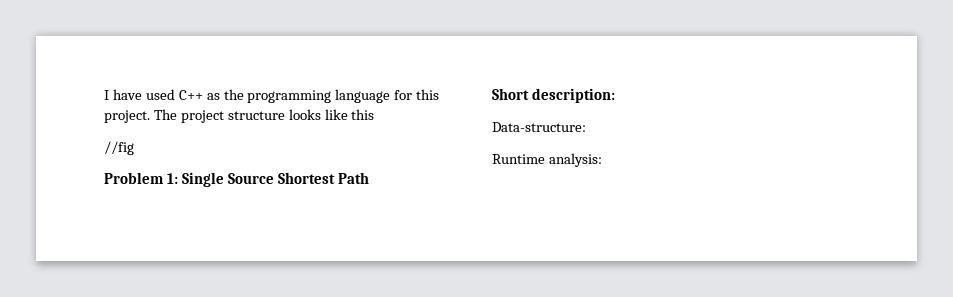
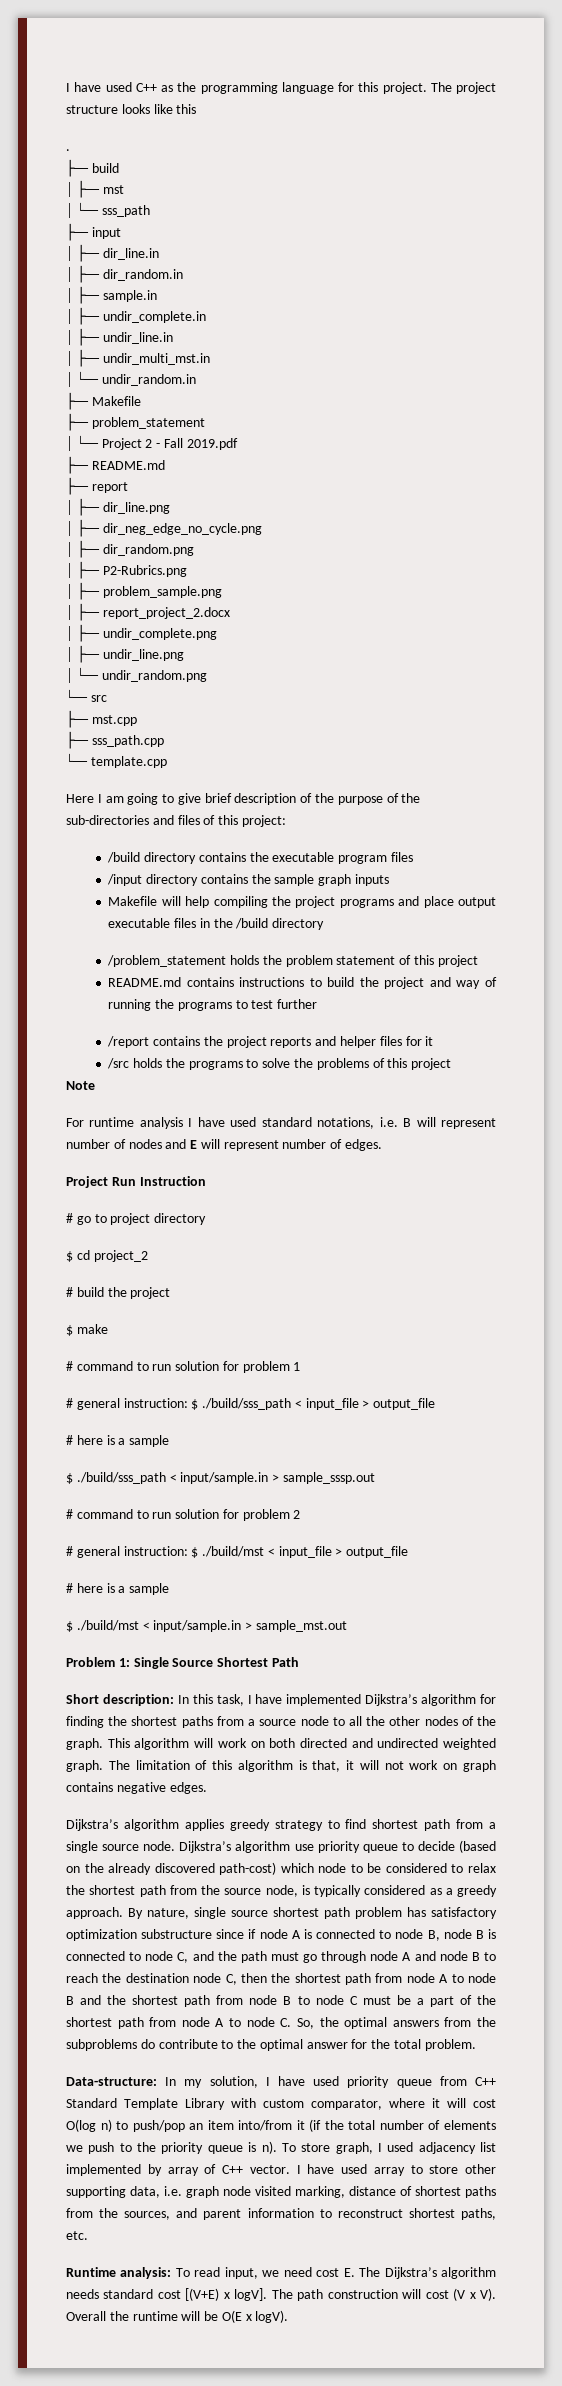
[104,141,134,155] //fig -> [66,149,70,151] [66,159,119,177] [66,180,124,198] [66,202,150,218] [66,223,121,241] [66,244,159,262] [66,265,183,283] [66,286,157,304] [66,307,206,325] [66,328,173,346] [66,349,210,367] [66,371,196,387] [66,392,141,410] [66,413,205,431] [66,435,238,451] [66,456,165,474] [66,477,128,495] [66,498,170,516] [66,519,262,537] [66,540,194,558] [66,561,187,579] [66,582,222,600] [66,603,230,621] [66,624,217,642] [66,645,184,663] [66,667,207,683] [66,689,107,702] [66,710,137,728] [66,731,164,749] [66,753,167,768] [66,793,421,805] [66,815,286,827] [107,852,414,864] [107,874,390,886] [108,896,497,908] [108,918,325,930] [107,955,478,967] [108,977,497,989] [108,999,318,1011] [107,1036,434,1048] [107,1058,452,1070] [66,1081,95,1090] [66,1117,496,1129] [66,1139,383,1151] [66,1176,206,1188] [66,1213,207,1225] [66,1250,148,1262] [66,1287,171,1299] [66,1324,108,1336] [66,1361,301,1373] [66,1398,436,1410] [66,1435,170,1447] [66,1472,375,1484] [66,1509,301,1521] [66,1546,409,1558] [66,1583,170,1595] [66,1620,347,1632] . // ├── build // │ ├── mst // │ └── sss_path // ├── input // │ ├── dir_line.in // │ ├── dir_random.in // │ ├── sample.in // │ ├── undir_complete.in // │ ├── undir_line.in // │ ├── undir_multi_mst.in // │ └── undir_random.in // ├── Makefile // ├── problem_statement // │ └── Project 2 - Fall 2019.pdf // ├── README.md // ├── report // │ ├── dir_line.png // │ ├── dir_neg_edge_no_cycle.png // │ ├── dir_random.png // │ ├── P2-Rubrics.png // │ ├── problem_sample.png // │ ├── report_project_2.docx // │ ├── undir_complete.png // │ ├── undir_line.png // │ └── undir_random.png // └── src // ├── mst.cpp // ├── sss_path.cpp // └── template.cpp // Here I am going to give brief description of the purpose of the sub-directories and files of this project: // /build directory contains the executable program files // /input directory contains the sample graph inputs // Makefile will help compiling the project programs and place output executable files in the /build directory // /problem_statement holds the problem statement of this project // README.md contains instructions to build the project and way of running the programs to test further // /report contains the project reports and helper files for it // /src holds the programs to solve the problems of this project // Note // For runtime analysis I have used standard notations, i.e. B will represent number of nodes and E will represent number of edges. // Project Run Instruction // # go to project directory // $ cd project_2 // # build the project // $ make // # command to run solution for problem 1 // # general instruction: $ ./build/sss_path < input_file > output_file // # here is a sample // $ ./build/sss_path < input/sample.in > sample_sssp.out // # command to run solution for problem 2 // # general instruction: $ ./build/mst < input_file > output_file // # here is a sample // $ ./build/mst < input/sample.in > sample_mst.out
[492,122,586,132] [492,153,602,167] // Data-structure: // Runtime analysis: -> [177,1694,496,1706] [66,1716,497,1728] [66,1738,496,1750] [66,1760,497,1772] [66,1782,207,1794] [66,1819,496,1831] [66,1840,497,1853] [66,1862,497,1875] [66,1885,497,1897] [66,1907,497,1919] [66,1929,496,1941] [66,1951,496,1963] [66,1973,496,1985] [66,1995,496,2007] [66,2017,497,2029] [66,2039,476,2051] [66,2076,496,2088] [66,2098,496,2110] [66,2119,497,2132] [66,2141,496,2154] [66,2164,496,2176] [66,2186,496,2198] [66,2208,496,2220] [66,2231,88,2240] [66,2267,496,2279] [66,2288,496,2301] [66,2310,289,2323] In this task, I have implemented Dijkstra’s algorithm for finding the shortest paths from a source node to all the other nodes of the graph. This algorithm will work on both directed and undirected weighted graph. The limitation of this algorithm is that, it will not work on graph contains negative edges. // Dijkstra’s algorithm applies greedy strategy to find shortest path from a single source node. Dijkstra’s algorithm use priority queue to decide (based on the already discovered path-cost) which node to be considered to relax the shortest path from the source node, is typically considered as a greedy approach. By nature, single source shortest path problem has satisfactory optimization substructure since if node A is connected to node B, node B is connected to node C, and the path must go through node A and node B to reach the destination node C, then the shortest path from node A to node B and the shortest path from node B to node C must be a part of the shortest path from node A to node C. So, the optimal answers from the subproblems do contribute to the optimal answer for the total problem. // Data-structure: In my solution, I have used priority queue from C++ Standard Template Library with custom comparator, where it will cost O(log n) to push/pop an item into/from it (if the total number of elements we push to the priority queue is n). To store graph, I used adjacency list implemented by array of C++ vector. I have used array to store other supporting data, i.e. graph node visited marking, distance of shortest paths from the sources, and parent information to reconstruct shortest paths, etc. // Runtime analysis: To read input, we need cost E. The Dijkstra’s algorithm needs standard cost [(V+E) x logV]. The path construction will cost (V x V). Overall the runtime will be O(E x logV).

